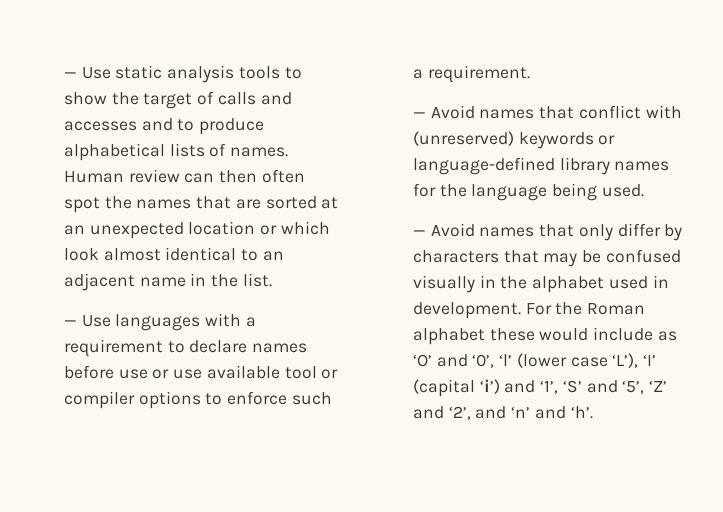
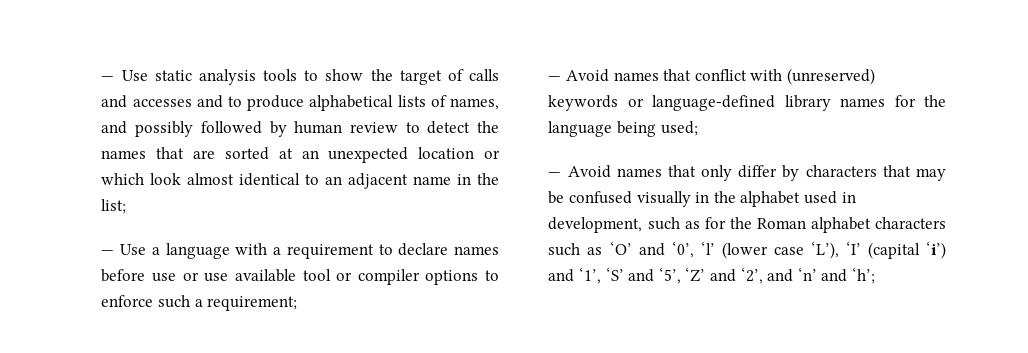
[230,147,289,157] [63,169,305,183] [63,197,100,213] names. Human review can then often spot -> [450,98,500,110] [101,121,471,137] names, and possibly followed by human review to detect
[242,273,272,287] [63,314,201,331] list. // — Use languages -> [101,199,127,214] [101,243,230,259] list; // — Use a language
[427,65,530,83] requirement. -> [207,296,298,311] requirement;
[601,184,644,197] used. -> [660,121,698,136] used;
[412,302,646,319] [412,327,654,345] development. For the Roman alphabet these would include -> [548,217,946,233] [548,243,581,256] development, such as for the Roman alphabet characters such
[570,406,593,419] ‘h’. -> [851,267,875,284] ‘h’;

